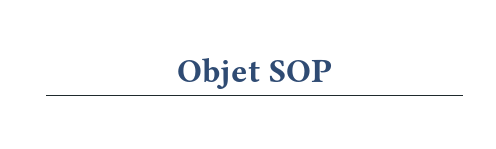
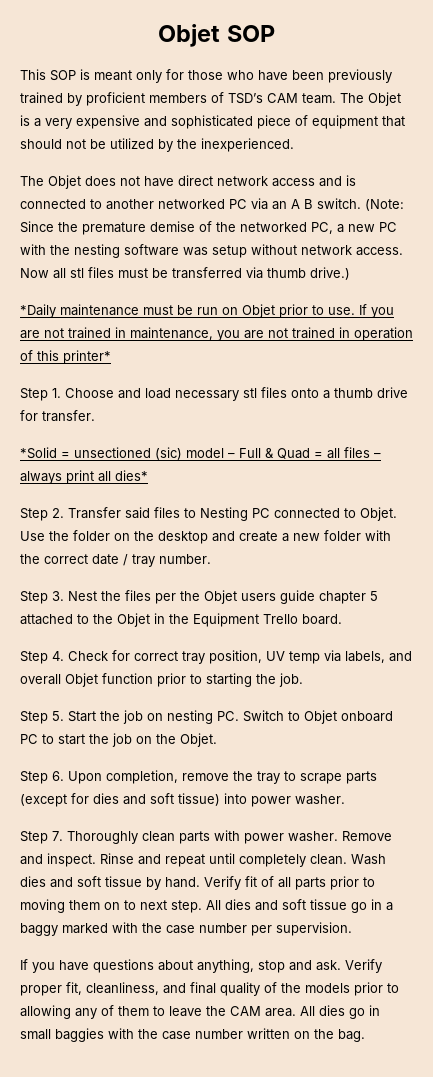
(333, 70) none -> [20,69,392,83] [20,92,401,106] [20,115,405,129] [20,138,294,152] [20,175,356,189] [20,198,404,211] [20,221,397,235] [20,244,403,258] [20,267,350,280] [20,304,394,318] [20,327,413,341] [20,350,111,364] [20,387,408,401] [20,410,95,422] [20,447,381,460] [20,470,148,484] [20,507,397,521] [20,530,391,544] [20,554,211,567] [20,590,378,604] [20,613,342,627] [20,650,412,664] [20,673,303,687] [20,710,393,724] [20,733,217,747] [20,770,377,784] [20,793,345,807] [20,830,392,844] [20,853,386,867] [20,876,375,890] [20,899,393,913] [20,922,352,936] [20,959,382,973] [20,982,399,996] [20,1005,380,1019] [20,1028,365,1042] // This SOP is meant only for those who have been previously trained by proficient members of TSD’s CAM team. The Objet is a very expensive and sophisticated piece of equipment that should not be utilized by the inexperienced. // The Objet does not have direct network access and is connected to another networked PC via an A B switch. (Note: Since the premature demise of the networked PC, a new PC with the nesting software was setup without network access. Now all stl files must be transferred via thumb drive.) // *Daily maintenance must be run on Objet prior to use. If you are not trained in maintenance, you are not trained in operation of this printer* // Step 1. Choose and load necessary stl files onto a thumb drive for transfer. // *Solid = unsectioned (sic) model – Full & Quad = all files – always print all dies* // Step 2. Transfer said files to Nesting PC connected to Objet. Use the folder on the desktop and create a new folder with the correct date / tray number. // Step 3. Nest the files per the Objet users guide chapter 5 attached to the Objet in the Equipment Trello board. // Step 4. Check for correct tray position, UV temp via labels, and overall Objet function prior to starting the job. // Step 5. Start the job on nesting PC. Switch to Objet onboard PC to start the job on the Objet. // Step 6. Upon completion, remove the tray to scrape parts (except for dies and soft tissue) into power washer. // Step 7. Thoroughly clean parts with power washer. Remove and inspect. Rinse and repeat until completely clean. Wash dies and soft tissue by hand. Verify fit of all parts prior to moving them on to next step. All dies and soft tissue go in a baggy marked with the case number per supervision. // If you have questions about anything, stop and ask. Verify proper fit, cleanliness, and final quality of the models prior to allowing any of them to leave the CAM area. All dies go in small baggies with the case number written on the bag.

